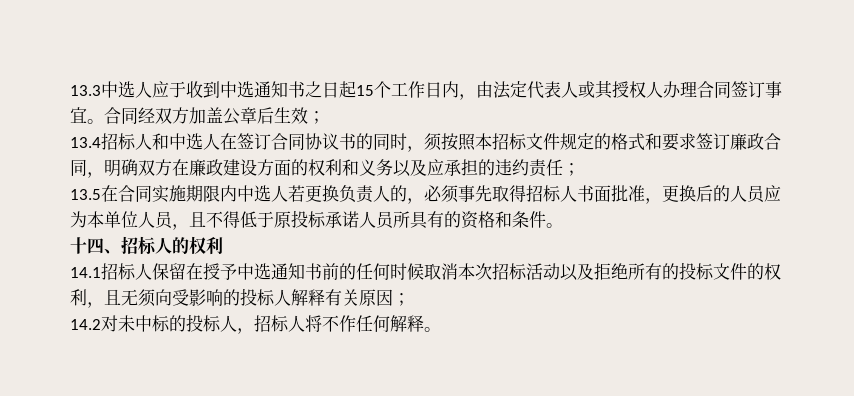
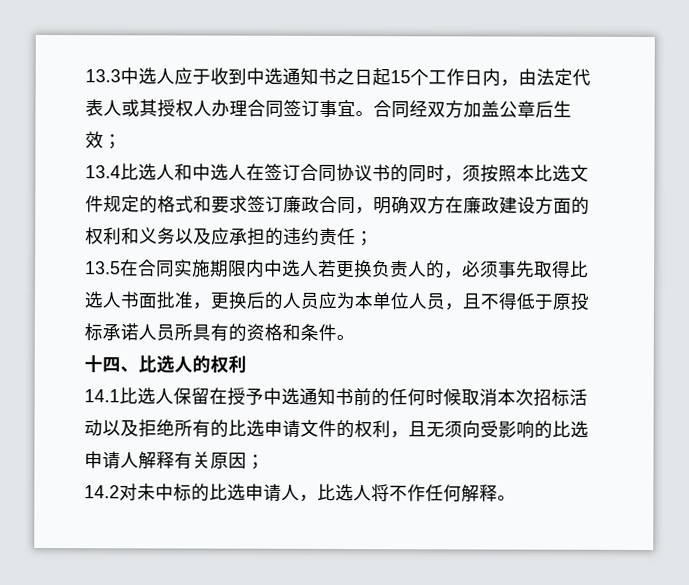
[101,133,136,150] 招标 -> [120,163,157,181] 比选
[492,133,527,150] 招标 -> [534,164,571,182] 比选
[526,185,561,202] 招标 -> [570,260,589,278] [84,291,104,309] 比选
[121,236,157,255] 招标 -> [138,355,175,374] 比选
[101,263,136,280] 招标 -> [119,387,156,405] 比选
[679,262,714,280] 投标 -> [228,419,301,438] 比选申请
[240,288,275,306] 投标 -> [552,420,589,438] [84,451,121,470] 比选申请
[186,314,289,334] 投标人，招标 -> [209,483,354,502] 比选申请人，比选

